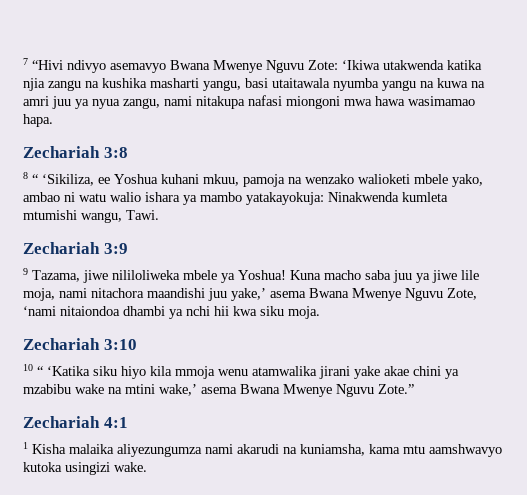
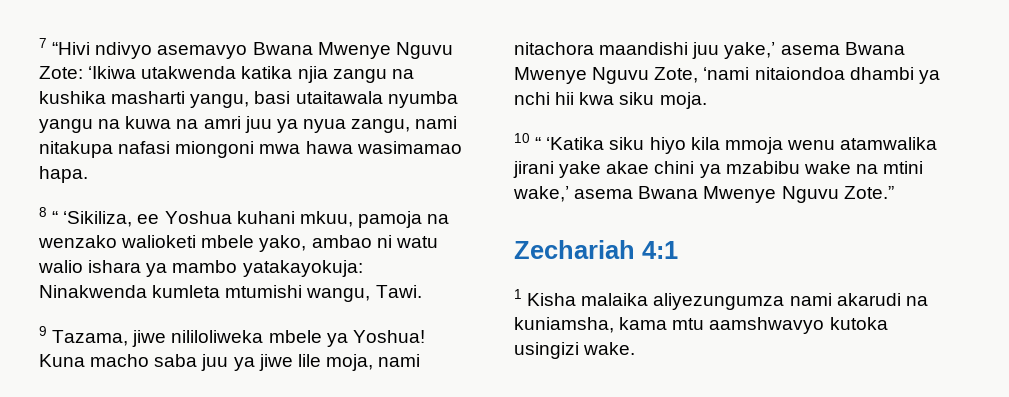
[23,146,128,158] // Zechariah 3:8 -> (88, 174) none
[23,242,128,254] // Zechariah 3:9 -> (422, 291) none
[23,338,137,350] // Zechariah 3:10 -> (707, 100) none

